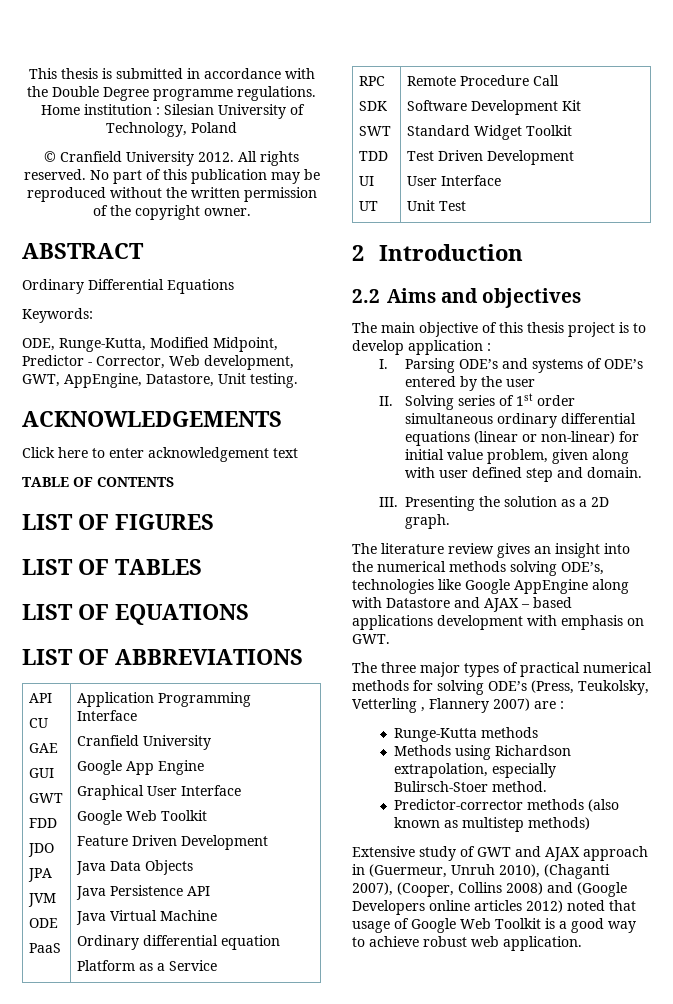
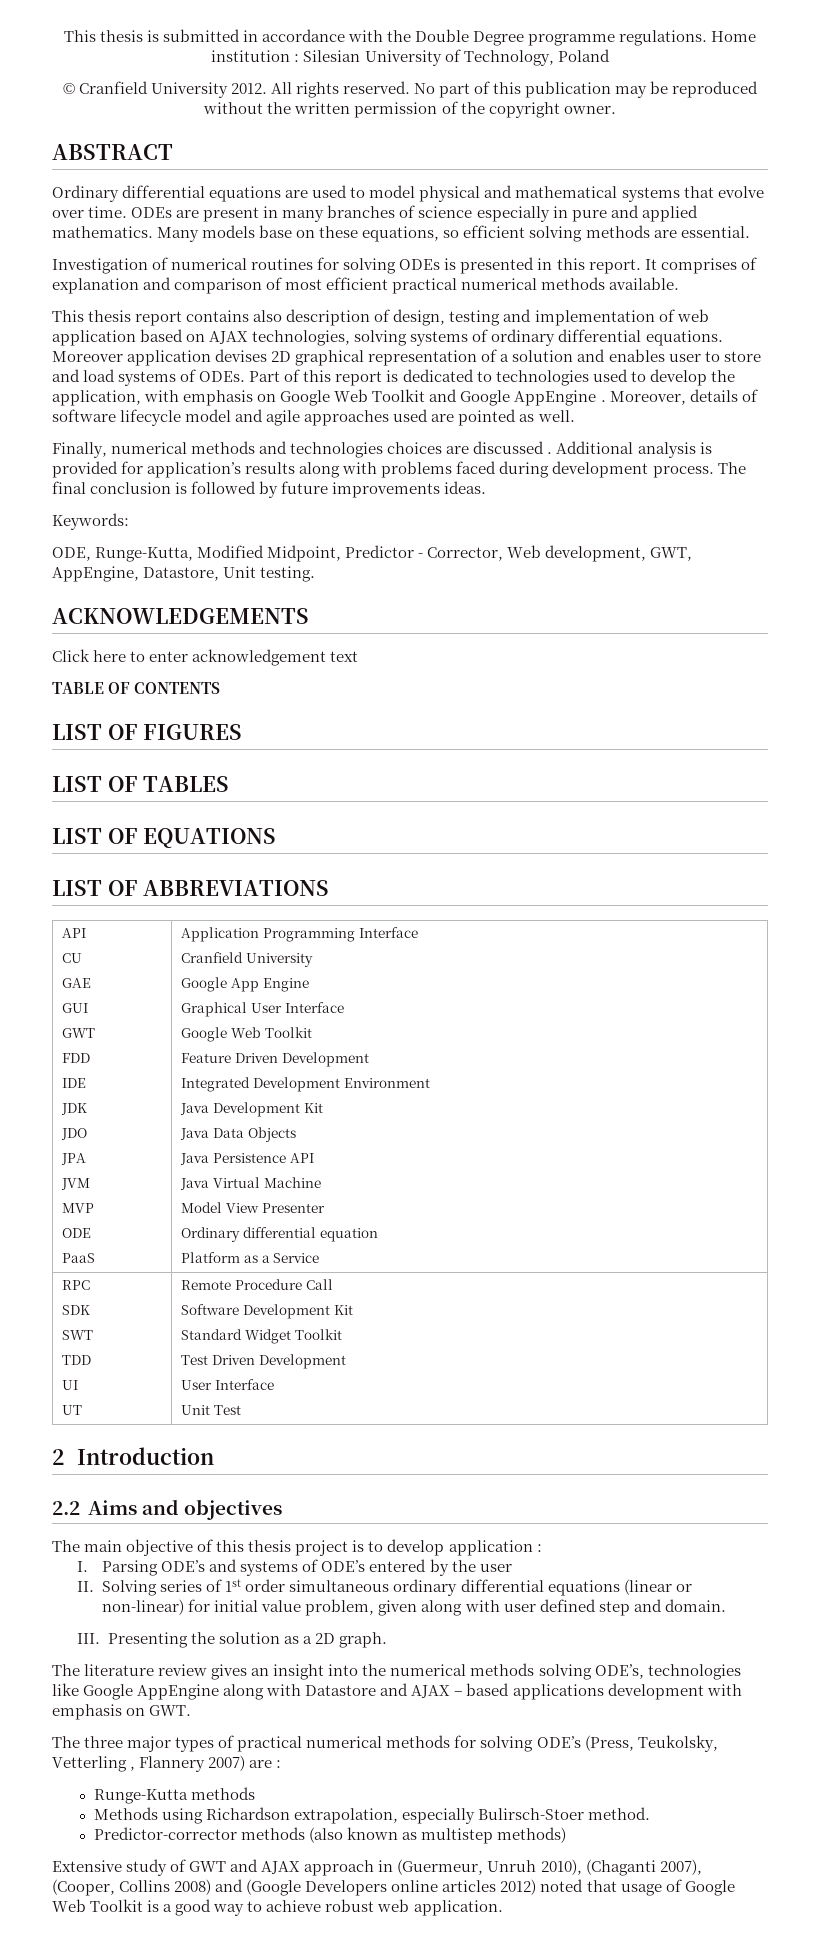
[88,279,234,294] Differential Equations -> [122,185,764,202] [52,205,698,222] [52,225,750,242] [52,257,757,274] [52,277,680,294] [52,309,709,326] [52,329,723,346] [52,349,761,366] [52,369,735,386] [52,389,758,406] [52,409,575,426] [52,441,712,458] [52,461,746,478] [52,481,487,498] differential equations are used to model physical and mathematical systems that evolve over time. ODEs are present in many branches of science especially in pure and applied mathematics. Many models base on these equations, so efficient solving methods are essential. // Investigation of numerical routines for solving ODEs is presented in this report. It comprises of explanation and comparison of most efficient practical numerical methods available. // This thesis report contains also description of design, testing and implementation of web application based on AJAX technologies, solving systems of ordinary differential equations. Moreover application devises 2D graphical representation of a solution and enables user to store and load systems of ODEs. Part of this report is dedicated to technologies used to develop the application, with emphasis on Google Web Toolkit and Google AppEngine . Moreover, details of software lifecycle model and agile approaches used are pointed as well. // Finally, numerical methods and technologies choices are discussed . Additional analysis is provided for application’s results along with problems faced during development process. The final conclusion is followed by future improvements ideas.
(57, 823) none -> [62,1078,87,1088] [61,1103,88,1115] // IDE // JDK
(56, 900) none -> [62,1203,95,1213] // MVP
(268, 842) none -> [181,1077,430,1092] [180,1102,323,1117] // Integrated Development Environment // Java Development Kit
(217, 915) none -> [181,1202,325,1213] // Model View Presenter

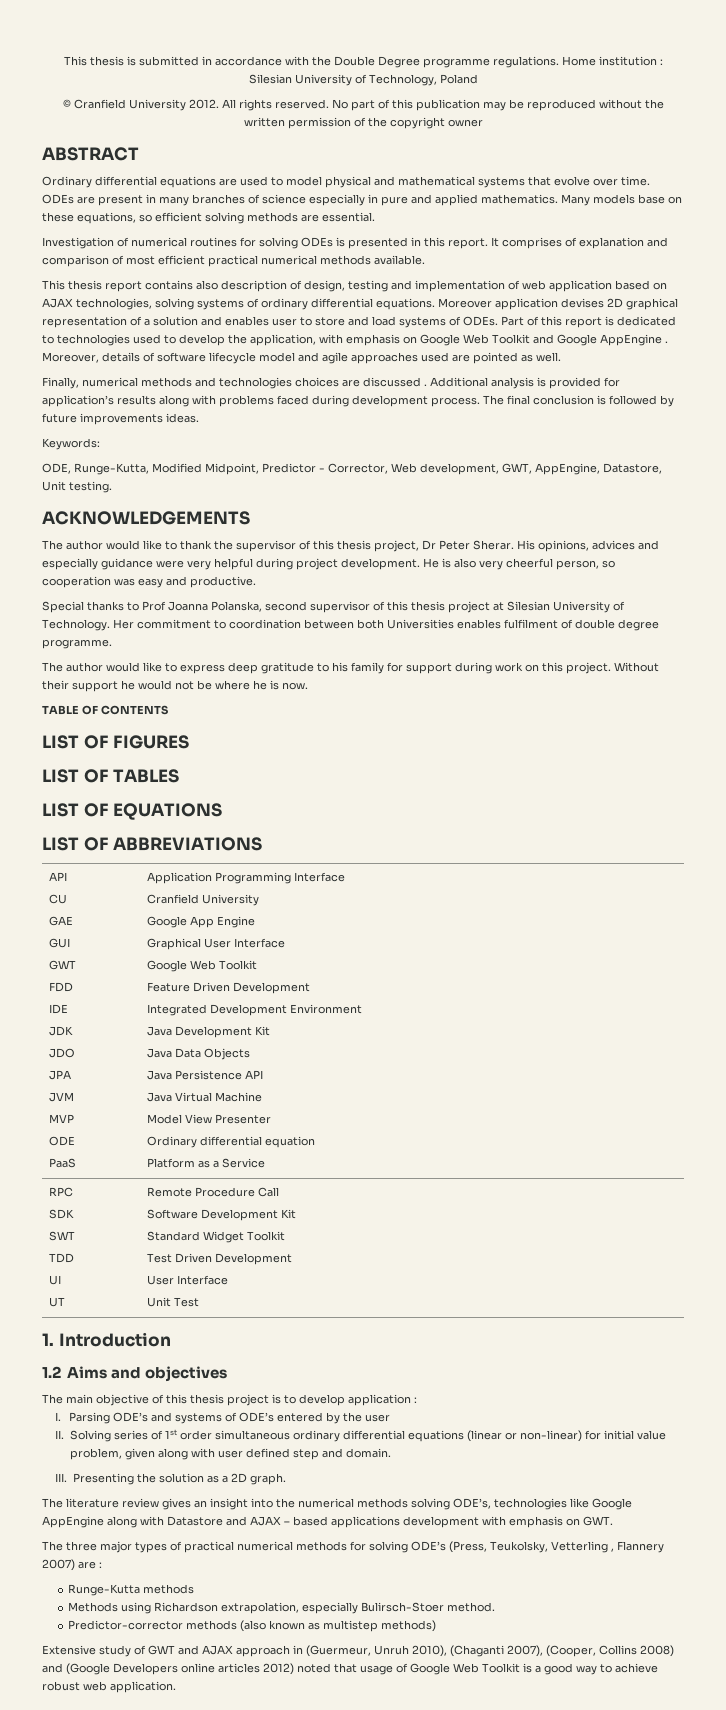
[563,106,616,114] owner. -> [447,119,483,127] owner
[52,649,359,666] Click here to enter acknowledgement text -> [42,540,659,552] [42,558,615,570] [42,576,256,588] [42,601,625,613] [42,619,659,631] [42,639,112,649] [42,662,659,674] [42,680,308,692] The author would like to thank the supervisor of this thesis project, Dr Peter Sherar. His opinions, advices and especially guidance were very helpful during project development. He is also very cheerful person, so cooperation was easy and productive. // Special thanks to Prof Joanna Polanska, second supervisor of this thesis project at Silesian University of Technology. Her commitment to coordination between both Universities enables fulfilment of double degree programme. // The author would like to express deep gratitude to his family for support during work on this project. Without their support he would not be where he is now.
[52,1449,64,1465] 2 -> [42,1333,54,1346] 1.
[52,1501,80,1515] 2.2 -> [42,1366,61,1378] 1.2

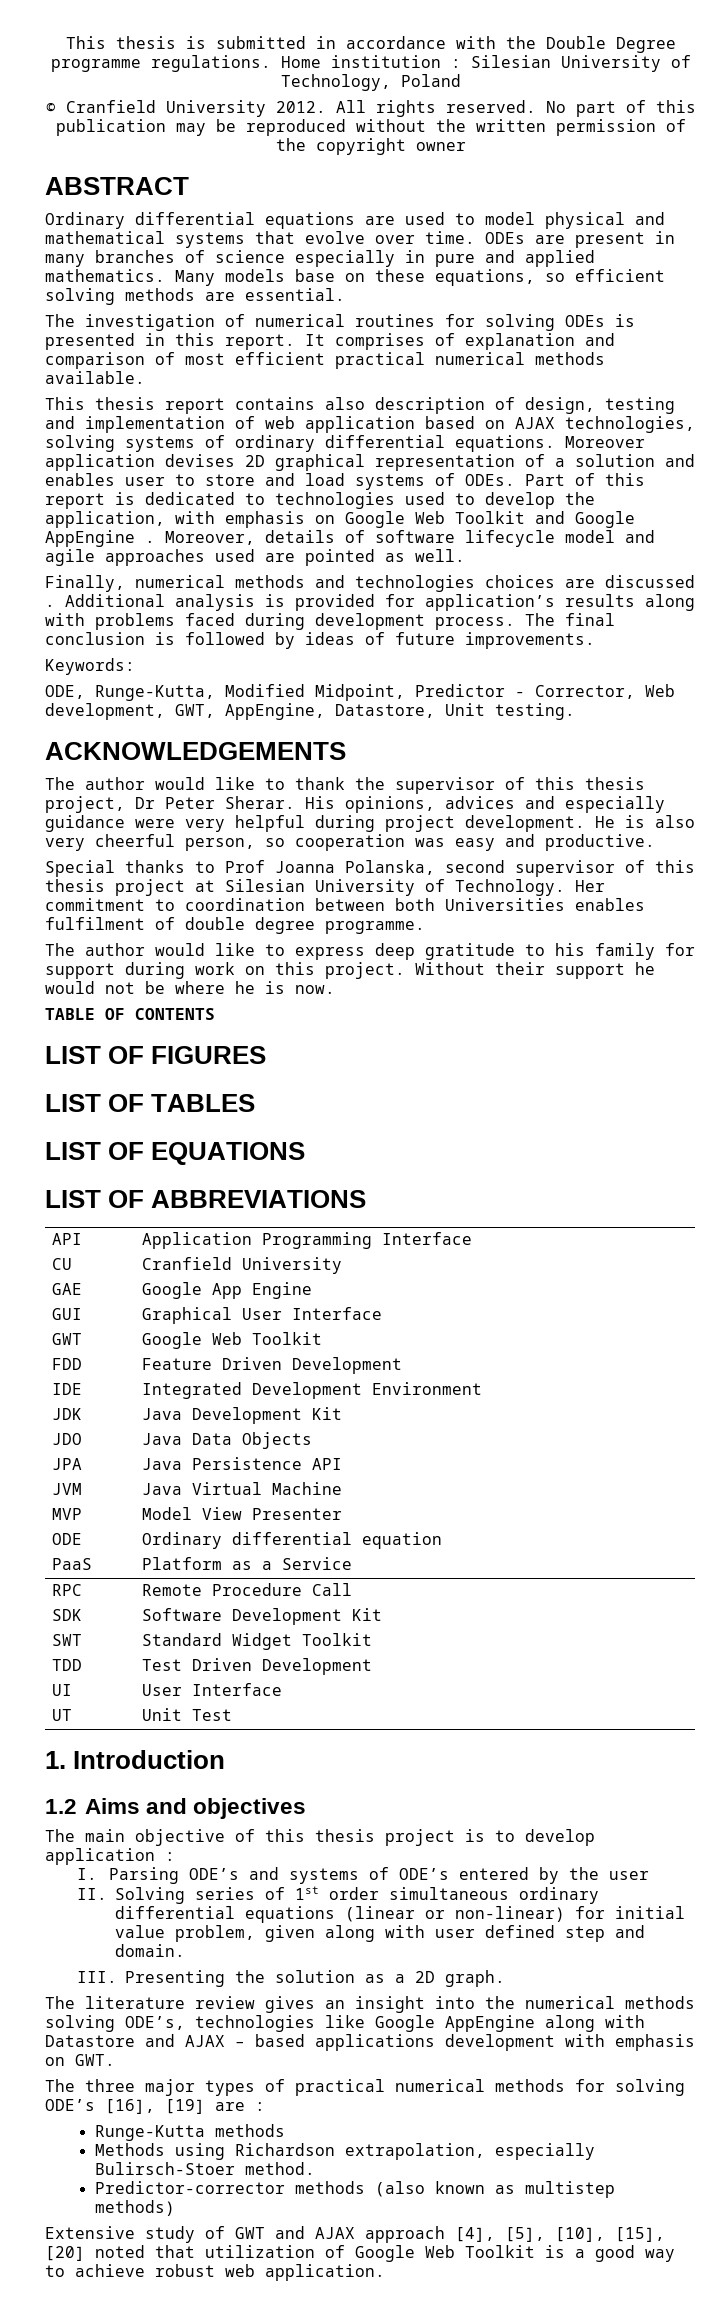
[42,237,114,249] Investigation -> [45,314,215,331] The investigation
[42,413,199,425] future improvements ideas. -> [305,632,595,649] ideas of future improvements.
[449,1541,664,1553] [42,1559,75,1571] (Press, Teukolsky, Vetterling , Flannery 2007) -> [105,2099,205,2114] [16], [19]
[293,1645,674,1657] [42,1663,294,1675] in (Guermeur, Unruh 2010), (Chaganti 2007), (Cooper, Collins 2008) and (Google Developers online articles 2012) -> [455,2227,665,2242] [45,2246,85,2261] [4], [5], [10], [15], [20]
[360,1665,393,1675] usage -> [205,2245,315,2258] utilization

